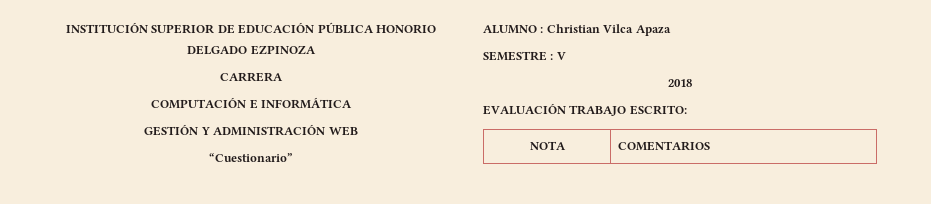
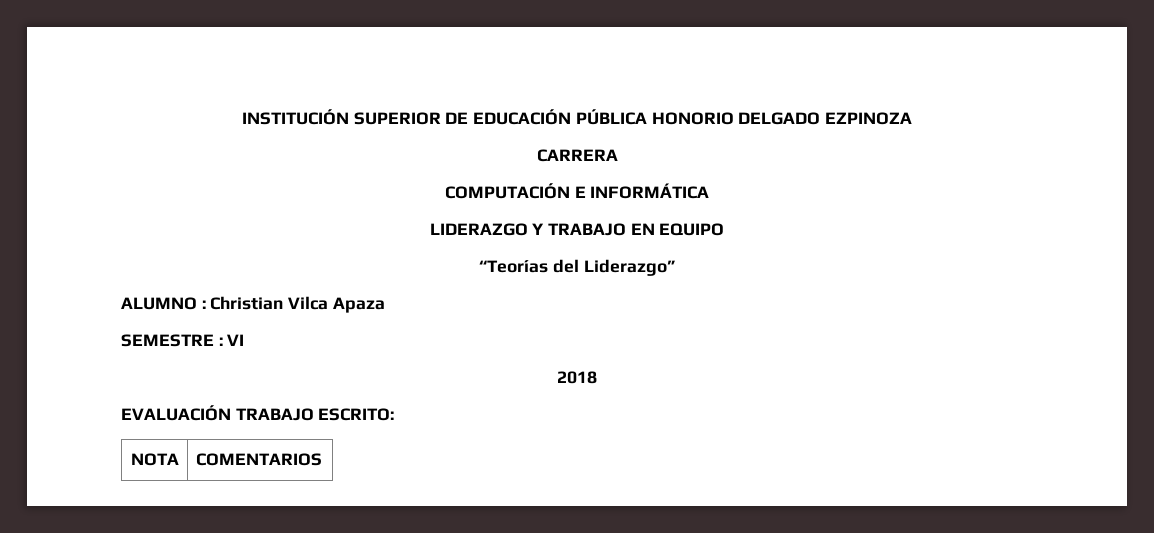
[144,124,358,136] [209,153,293,162] GESTIÓN Y ADMINISTRACIÓN WEB // “Cuestionario” -> [429,223,725,236] [479,259,675,276] LIDERAZGO Y TRABAJO EN EQUIPO // “Teorías del Liderazgo”
[556,52,566,60] V -> [227,334,245,346] VI

